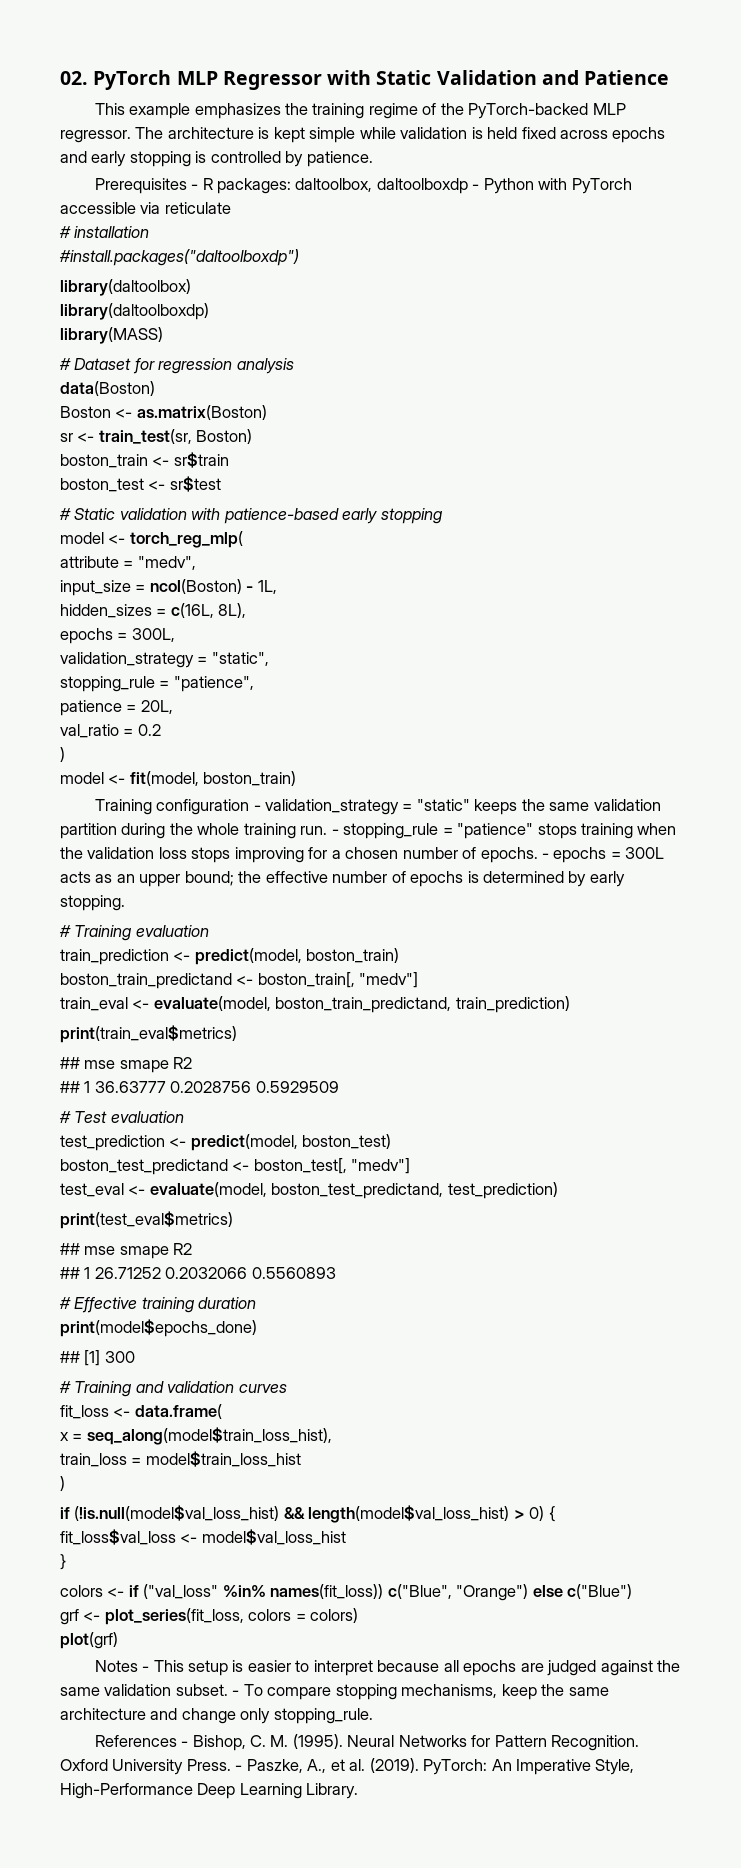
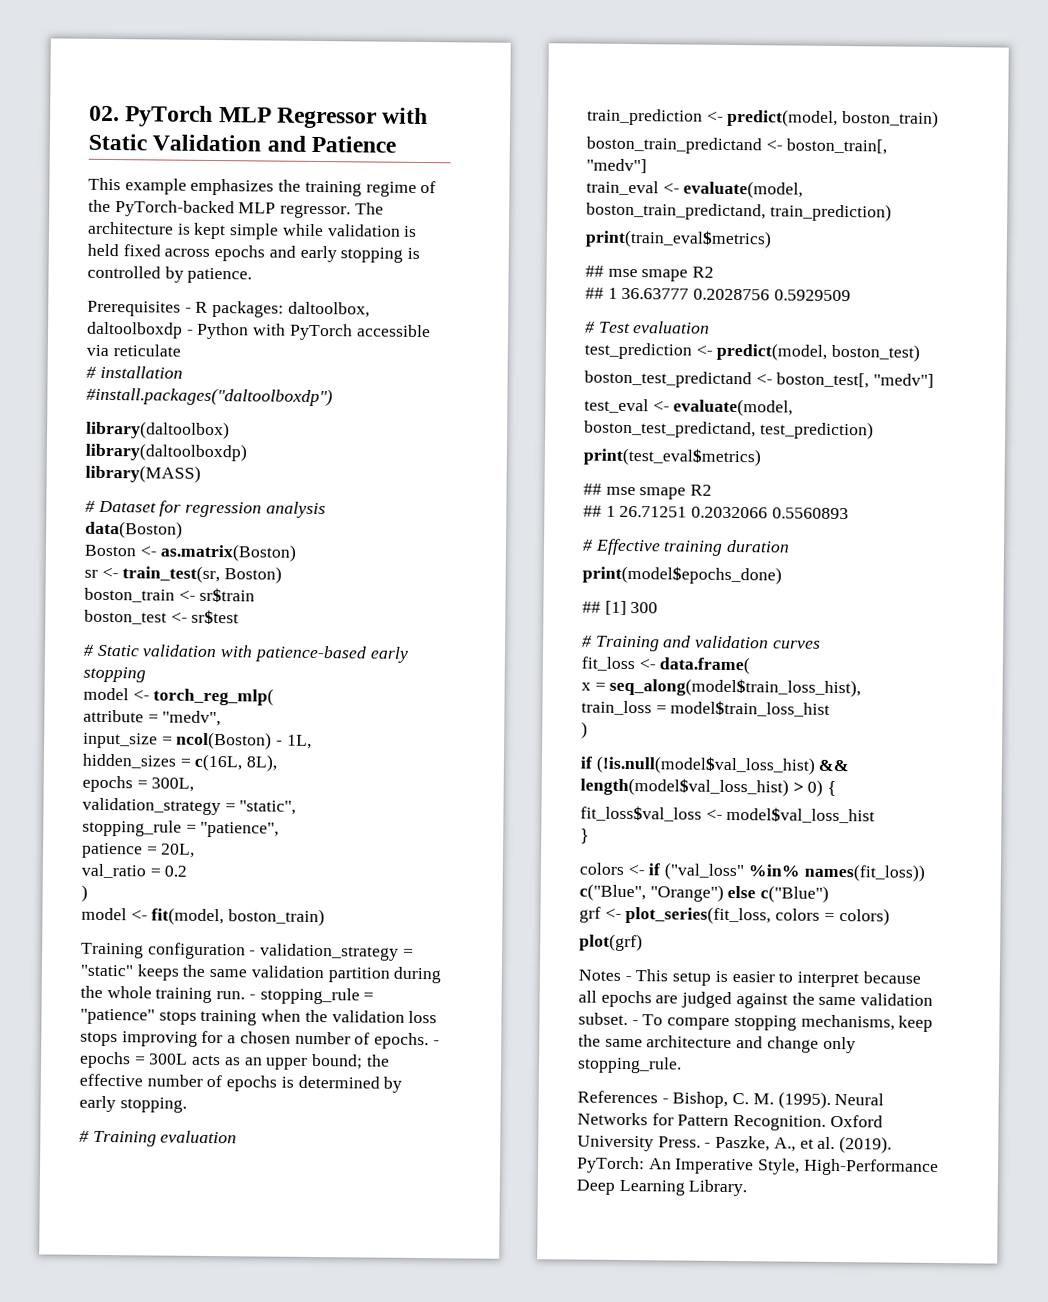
[94,1267,161,1279] 26.71252 -> [619,505,688,518] 26.71251

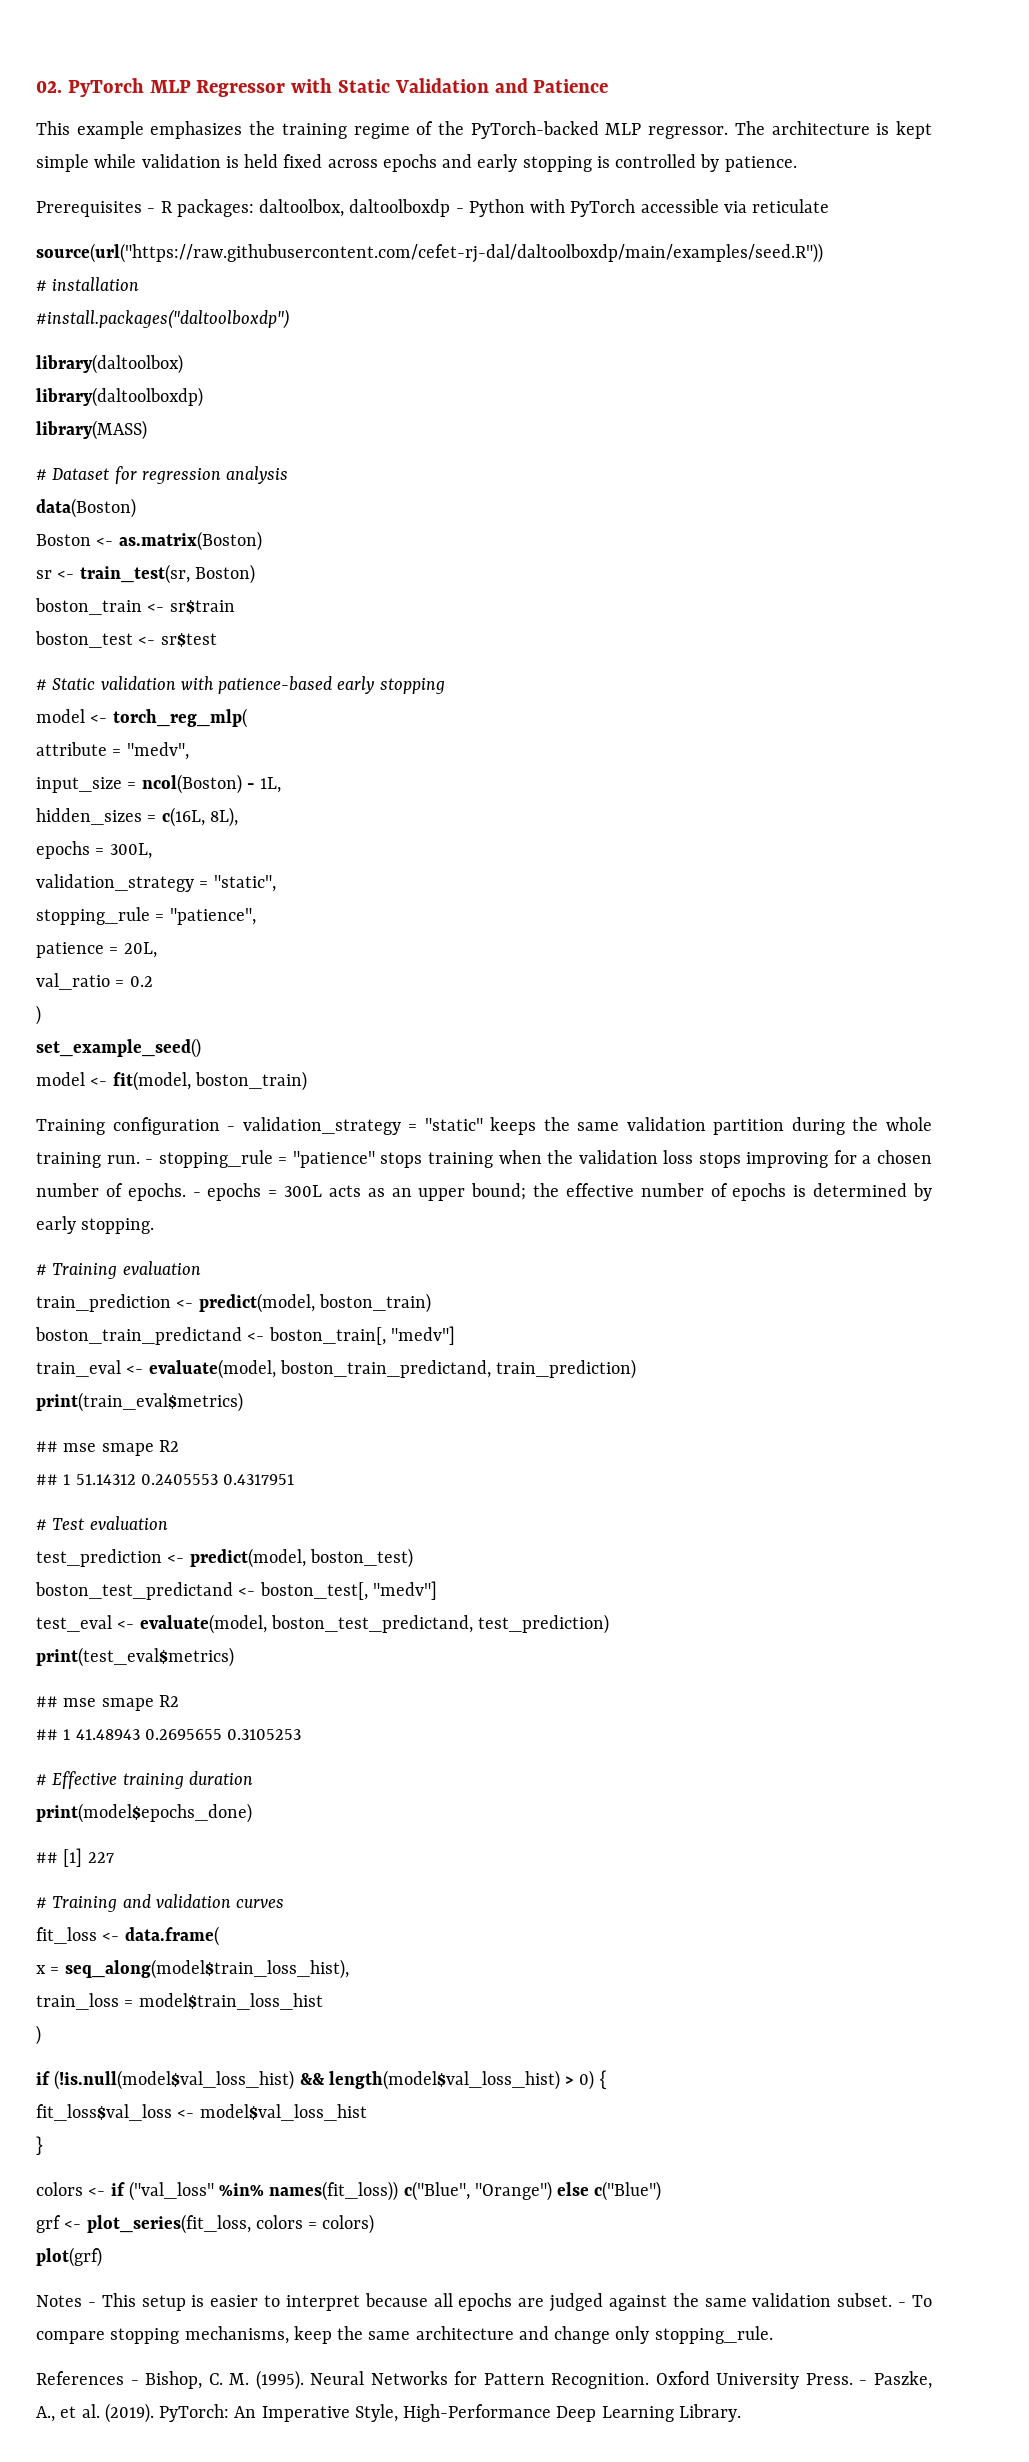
(181, 350) none -> [36,243,823,263] // source(url("https://raw.githubusercontent.com/cefet-rj-dal/daltoolboxdp/main/examples/seed.R"))
(88, 893) none -> [36,1038,201,1058] // set_example_seed()
[621,287,851,302] 36.63777 0.2028756 0.5929509 -> [75,1474,295,1485] 51.14312 0.2405553 0.4317951
[619,505,849,520] 26.71251 0.2032066 0.5560893 -> [75,1729,302,1740] 41.48943 0.2695655 0.3105253
[630,602,659,614] 300 -> [87,1852,114,1863] 227

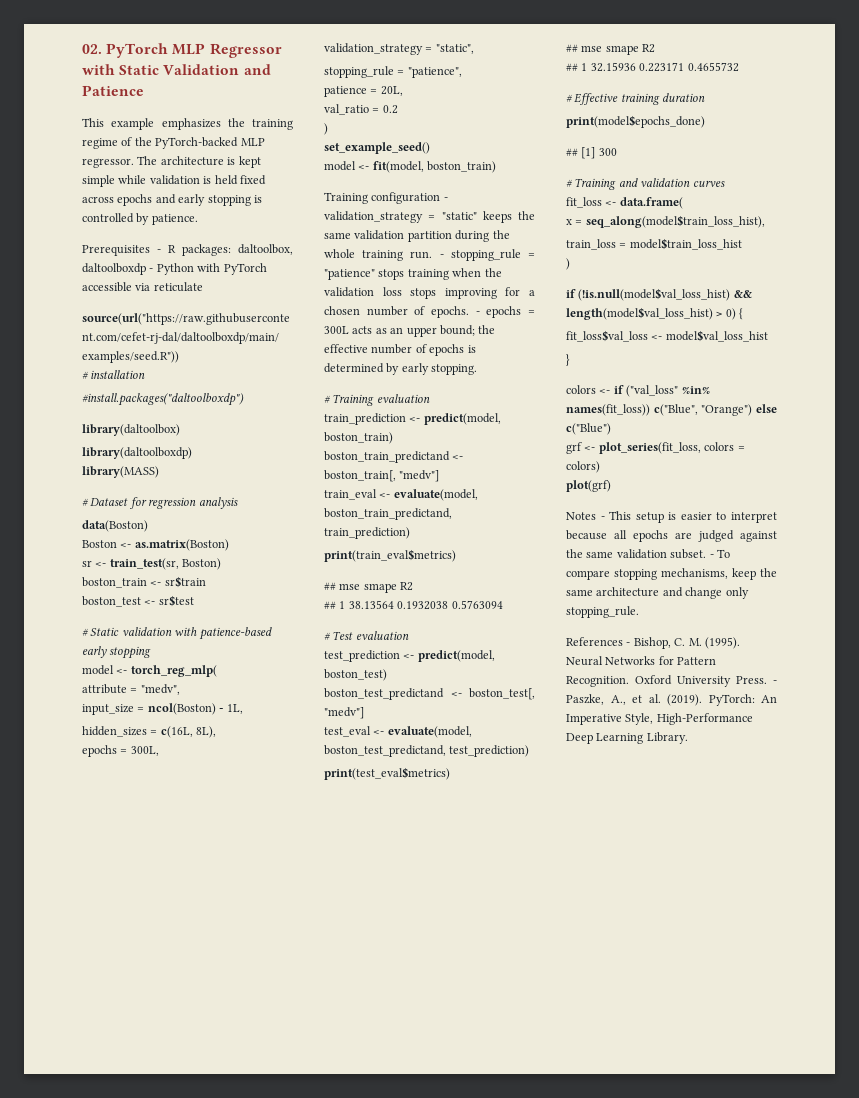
[75,1474,295,1485] 51.14312 0.2405553 0.4317951 -> [348,600,503,610] 38.13564 0.1932038 0.5763094
[75,1729,302,1740] 41.48943 0.2695655 0.3105253 -> [590,62,739,72] 32.15936 0.223171 0.4655732
[87,1852,114,1863] 227 -> [598,148,617,156] 300

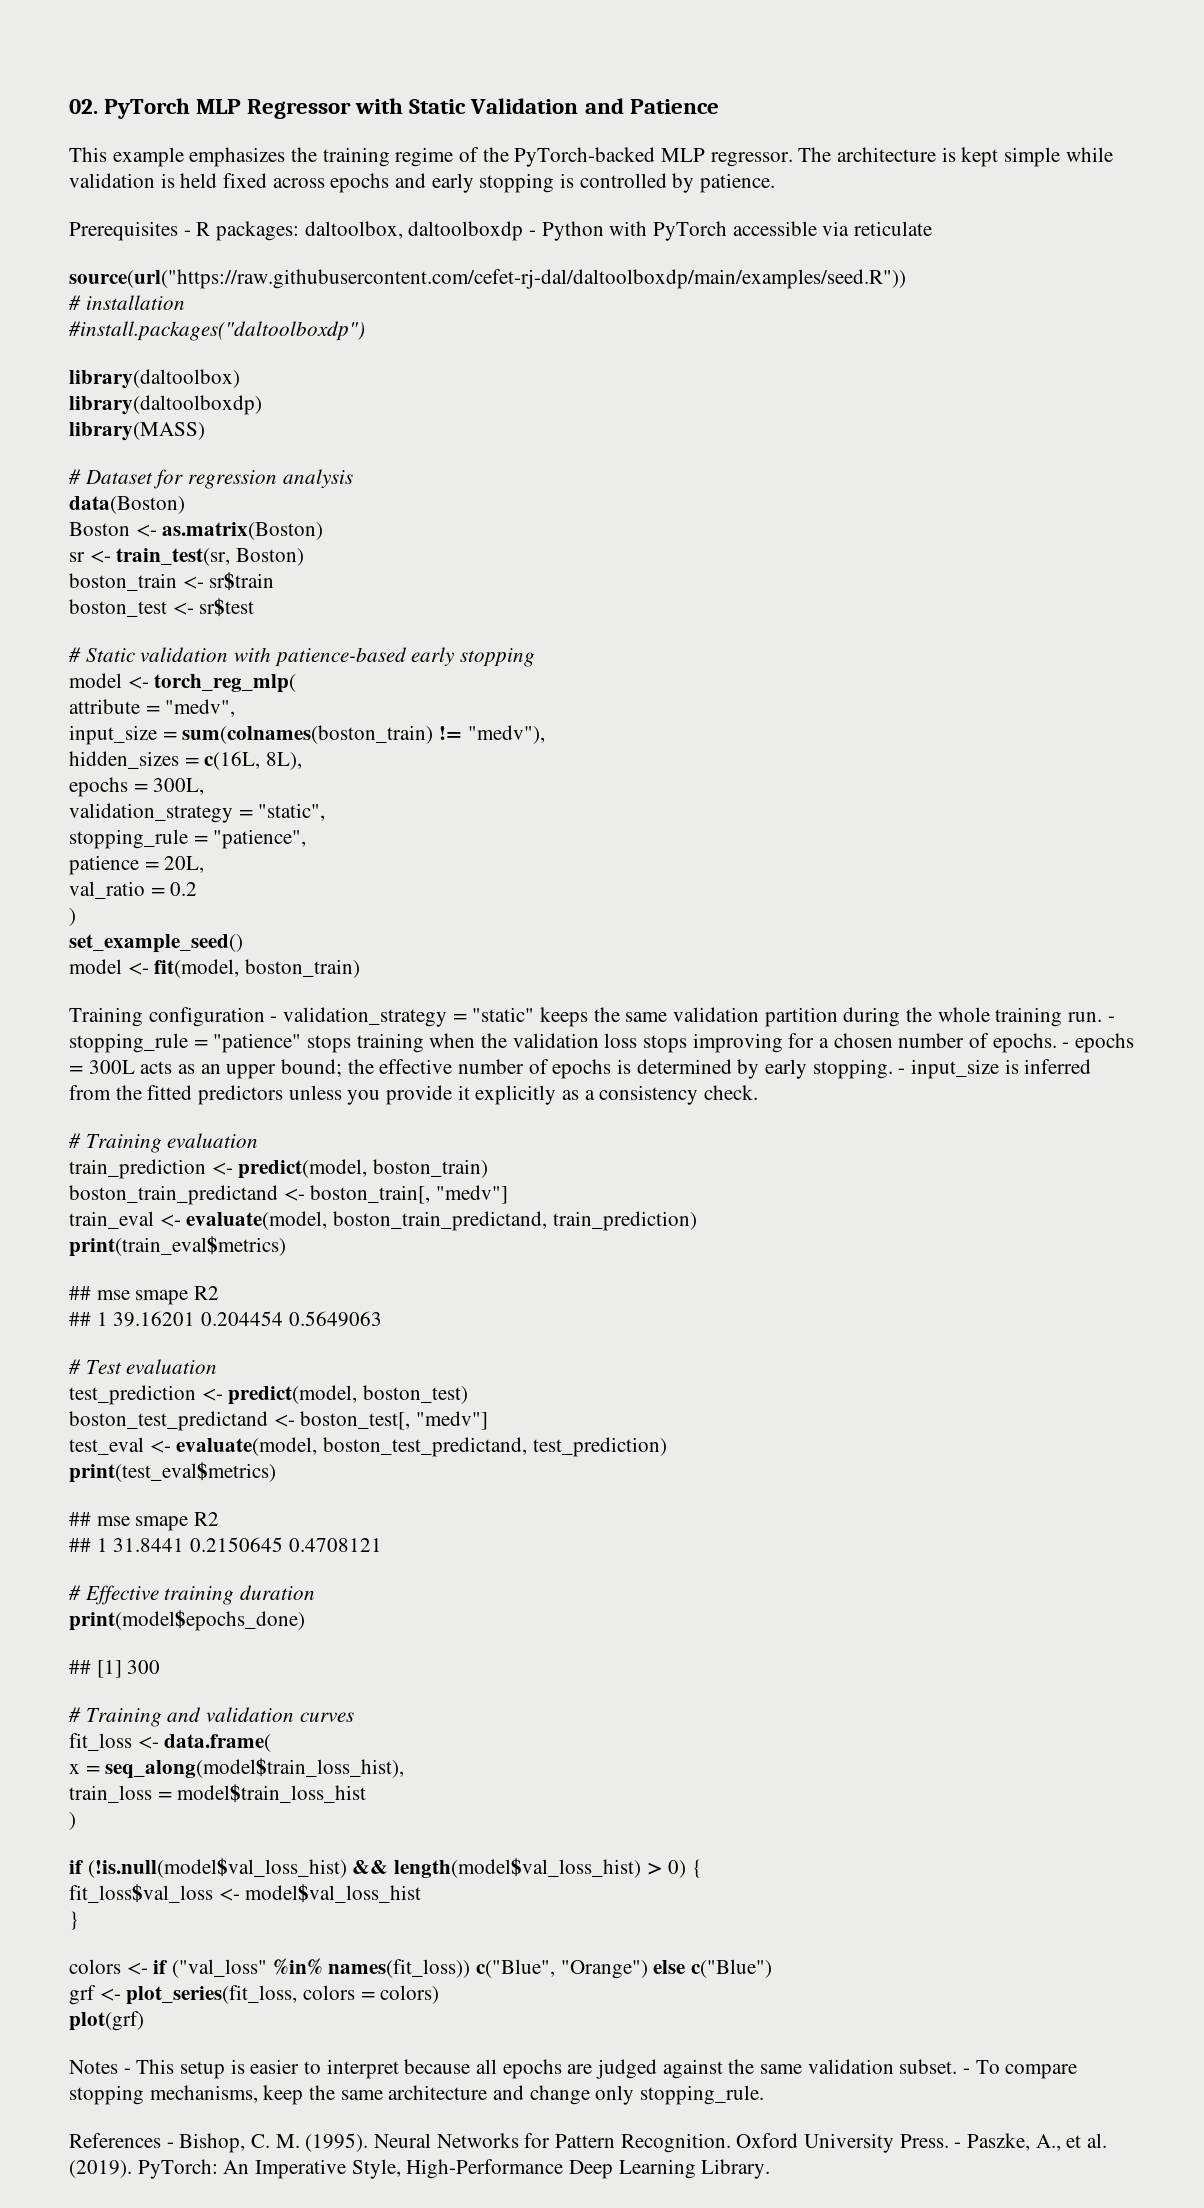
[147,703,243,715] ncol(Boston) - 1L, -> [182,725,545,744] sum(colnames(boston_train) != "medv"),
(478, 369) none -> [898,1059,1092,1079] [69,1085,759,1105] - input_size is inferred from the fitted predictors unless you provide it explicitly as a consistency check.
[348,600,503,610] 38.13564 0.1932038 0.5763094 -> [113,1311,382,1327] 39.16201 0.204454 0.5649063
[590,62,739,72] 32.15936 0.223171 0.4655732 -> [113,1537,382,1552] 31.8441 0.2150645 0.4708121

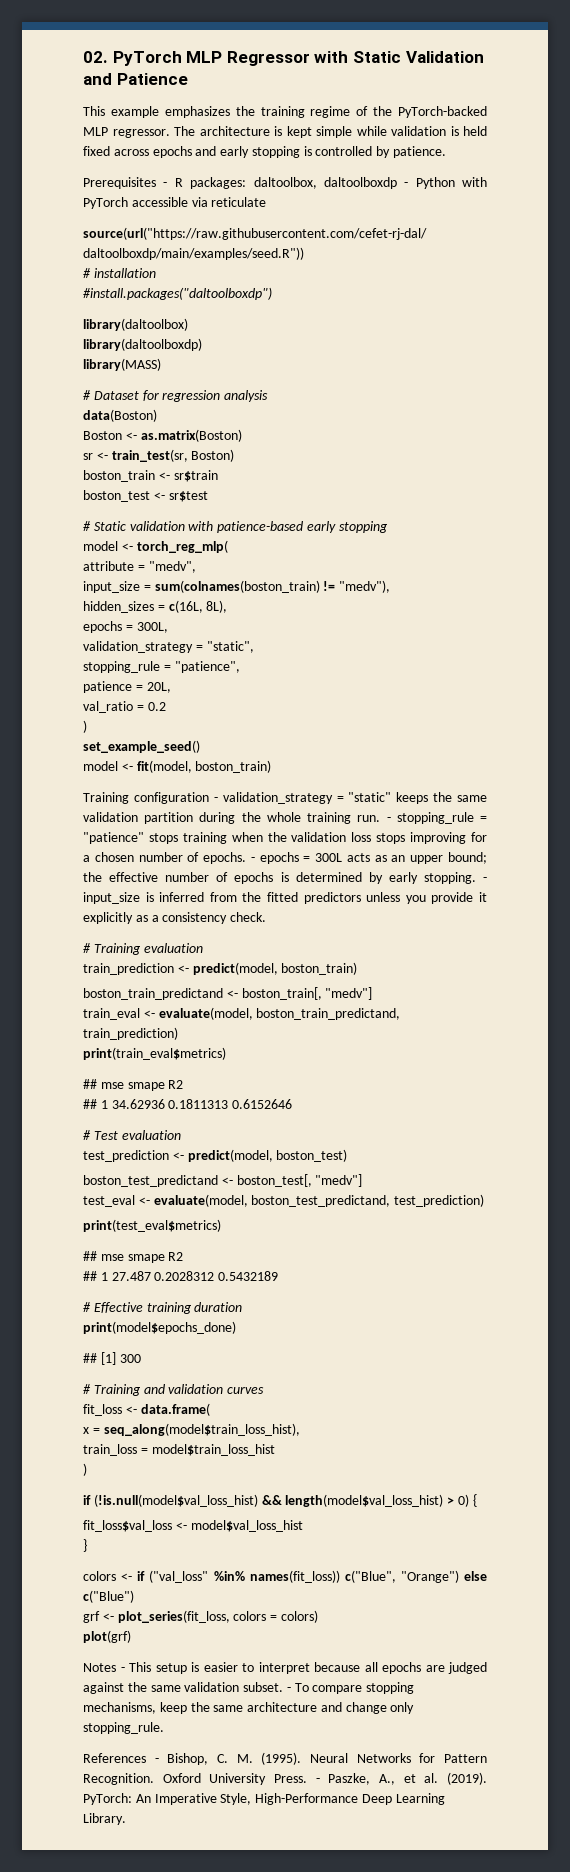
[113,1311,382,1327] 39.16201 0.204454 0.5649063 -> [111,1099,293,1109] 34.62936 0.1811313 0.6152646
[113,1537,382,1552] 31.8441 0.2150645 0.4708121 -> [111,1271,279,1281] 27.487 0.2028312 0.5432189

